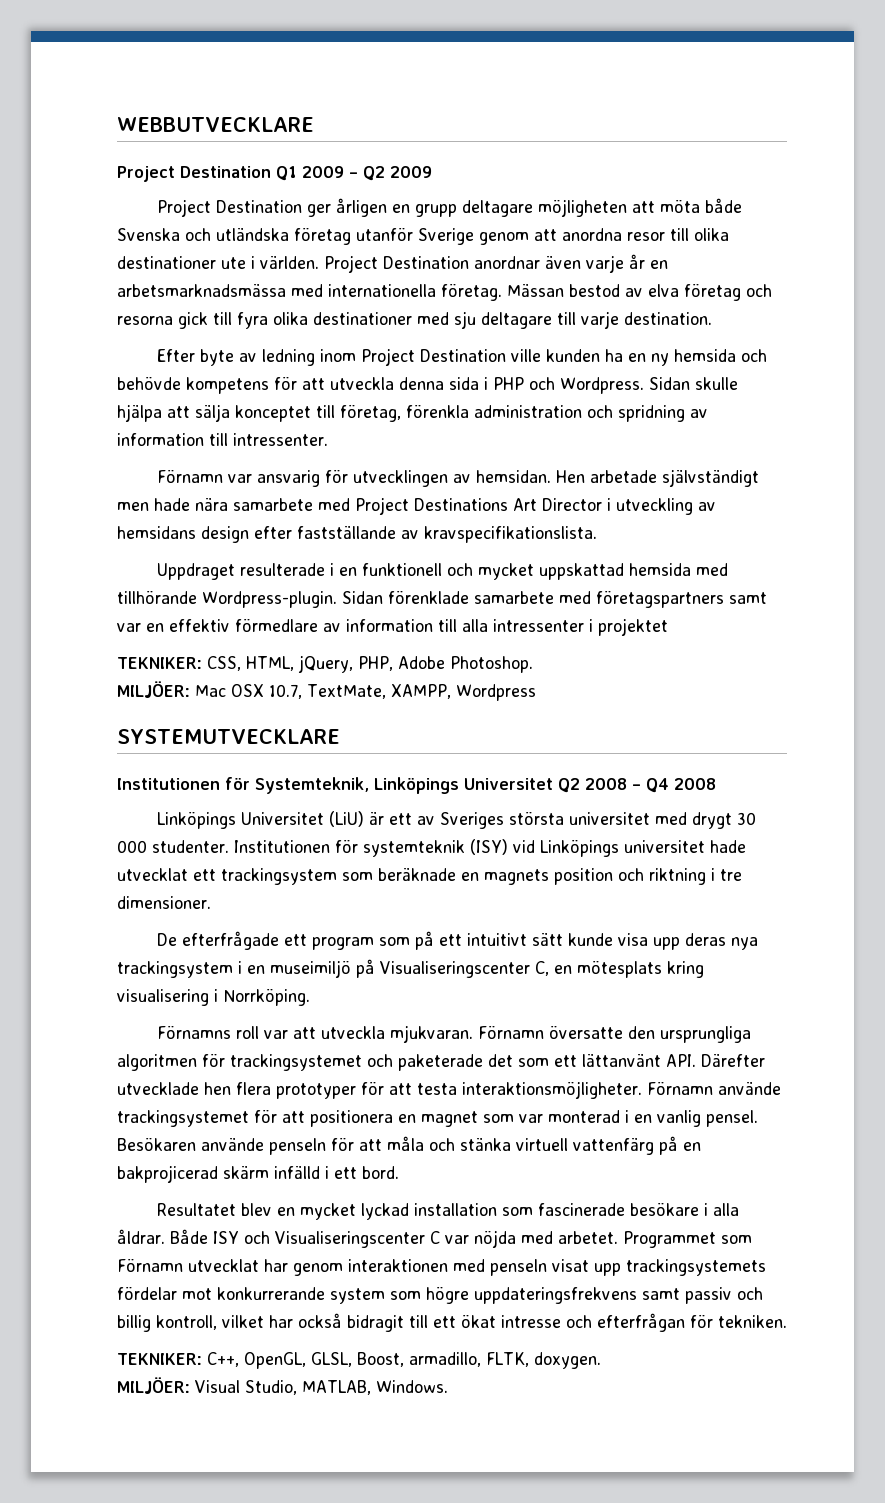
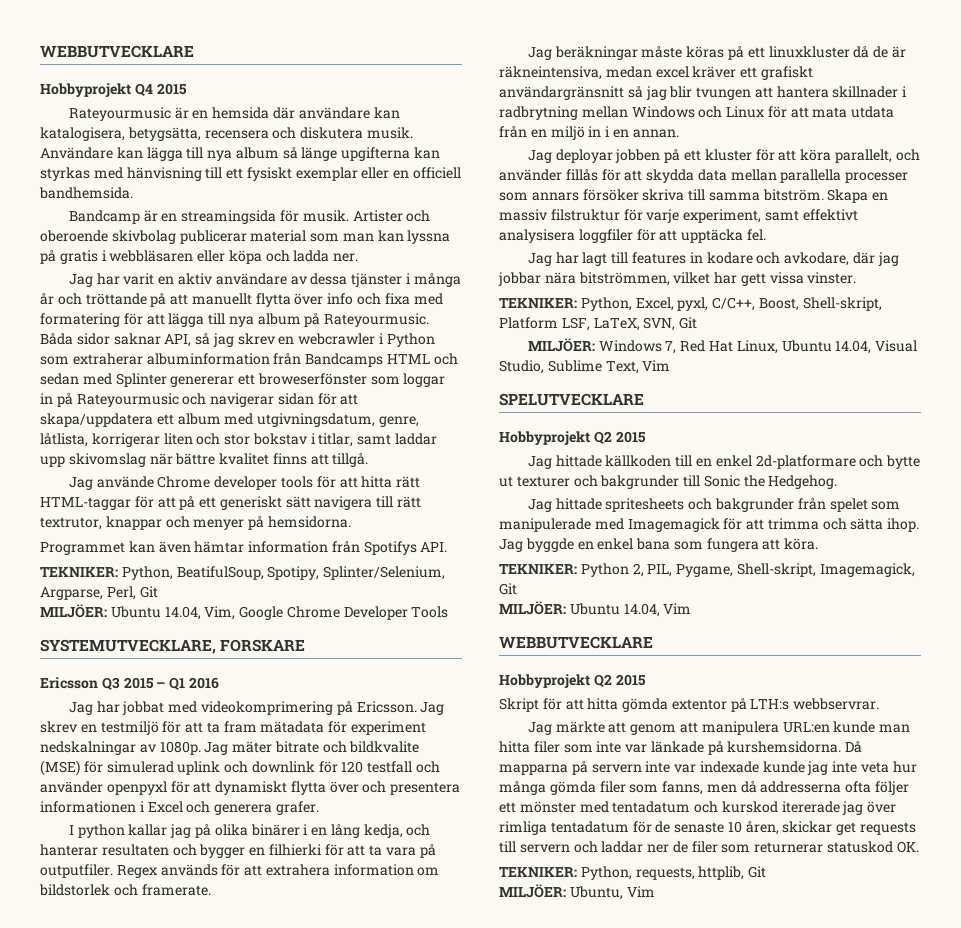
[117,117,314,132] [117,166,432,182] [156,198,742,217] [117,227,729,245] [117,254,668,273] [117,283,772,301] [117,311,712,329] [156,348,767,366] [117,376,738,394] [117,404,708,422] [117,433,328,446] [156,469,759,487] [117,497,716,515] [117,526,597,543] [156,563,728,580] [117,590,767,608] [117,618,668,636] [117,655,533,673] [117,681,536,701] [117,729,340,744] [117,777,716,794] [156,811,756,829] [117,839,746,857] [117,868,742,885] [117,896,211,909] [156,931,758,950] [117,959,704,978] [117,988,310,1006] [156,1025,751,1043] [117,1053,765,1071] [117,1081,781,1099] [117,1109,758,1127] [117,1136,701,1155] [117,1165,399,1183] [156,1202,739,1220] [117,1229,752,1248] [117,1258,766,1276] [117,1286,763,1304] [117,1313,787,1332] [117,1352,601,1369] [117,1377,448,1395] WEBBUTVECKLARE // Project Destination Q1 2009 – Q2 2009 // Project Destination ger årligen en grupp deltagare möjligheten att möta både Svenska och utländska företag utanför Sverige genom att anordna resor till olika destinationer ute i världen. Project Destination anordnar även varje år en arbetsmarknadsmässa med internationella företag. Mässan bestod av elva företag och resorna gick till fyra olika destinationer med sju deltagare till varje destination. // Efter byte av ledning inom Project Destination ville kunden ha en ny hemsida och behövde kompetens för att utveckla denna sida i PHP och Wordpress. Sidan skulle hjälpa att sälja konceptet till företag, förenkla administration och spridning av information till intressenter. // Förnamn var ansvarig för utvecklingen av hemsidan. Hen arbetade självständigt men hade nära samarbete med Project Destinations Art Director i utveckling av hemsidans design efter fastställande av kravspecifikationslista. // Uppdraget resulterade i en funktionell och mycket uppskattad hemsida med tillhörande Wordpress-plugin. Sidan förenklade samarbete med företagspartners samt var en effektiv förmedlare av information till alla intressenter i projektet // TEKNIKER: CSS, HTML, jQuery, PHP, Adobe Photoshop. // MILJÖER: Mac OSX 10.7, TextMate, XAMPP, Wordpress // SYSTEMUTVECKLARE // Institutionen för Systemteknik, Linköpings Universitet Q2 2008 – Q4 2008 // Linköpings Universitet (LiU) är ett av Sveriges största universitet med drygt 30 000 studenter. Institutionen för systemteknik (ISY) vid Linköpings universitet hade utvecklat ett trackingsystem som beräknade en magnets position och riktning i tre dimensioner. // De efterfrågade ett program som på ett intuitivt sätt kunde visa upp deras nya trackingsystem i en museimiljö på Visualiseringscenter C, en mötesplats kring visualisering i Norrköping. // Förnamns roll var att utveckla mjukvaran. Förnamn översatte den ursprungliga algoritmen för trackingsystemet och paketerade det som ett lättanvänt API. Därefter utvecklade hen flera prototyper för att testa interaktionsmöjligheter. Förnamn använde trackingsystemet för att positionera en magnet som var monterad i en vanlig pensel. Besökaren använde penseln för att måla och stänka virtuell vattenfärg på en bakprojicerad skärm infälld i ett bord. // Resultatet blev en mycket lyckad installation som fascinerade besökare i alla åldrar. Både ISY och Visualiseringscenter C var nöjda med arbetet. Programmet som Förnamn utvecklat har genom interaktionen med penseln visat upp trackingsystemets fördelar mot konkurrerande system som högre uppdateringsfrekvens samt passiv och billig kontroll, vilket har också bidragit till ett ökat intresse och efterfrågan för tekniken. // TEKNIKER: C++, OpenGL, GLSL, Boost, armadillo, FLTK, doxygen. // MILJÖER: Visual Studio, MATLAB, Windows. -> [40,45,194,58] [40,83,187,97] [68,107,400,121] [40,127,413,141] [40,147,441,161] [40,167,462,181] [39,187,133,199] [68,210,431,224] [40,230,451,244] [40,250,359,264] [68,273,461,287] [40,293,443,307] [40,313,430,327] [40,333,435,347] [40,353,458,367] [40,373,446,387] [40,393,359,407] [40,413,419,427] [40,433,438,447] [40,453,369,467] [68,476,421,490] [40,496,422,510] [40,516,351,530] [40,541,448,555] [40,566,446,580] [40,586,158,600] [40,604,449,620] [40,639,306,654] [40,677,219,690] [68,701,445,715] [40,721,427,735] [40,741,420,755] [40,760,441,776] [40,781,461,795] [40,801,319,815] [68,824,431,838] [40,844,436,858] [40,864,440,878] [39,884,211,896] [527,46,906,60] [499,66,813,80] [499,86,908,100] [499,106,895,120] [499,126,679,140] [527,149,920,163] [499,169,909,183] [499,189,889,203] [499,209,858,223] [499,229,766,243] [527,252,899,266] [498,272,857,286] [499,297,882,311] [499,317,698,331] [527,338,918,354] [499,360,671,374] [499,393,644,406] [499,431,646,445] [527,455,921,469] [499,475,838,489] [527,498,901,512] [499,518,920,532] [499,538,819,552] [499,563,915,577] [499,583,517,595] [499,601,692,617] [499,636,653,649] [499,674,646,688] [499,698,880,712] [527,721,911,735] [499,741,863,755] [499,761,917,775] [499,781,910,795] [499,801,897,815] [499,821,917,835] [499,841,919,853] [499,866,767,880] [499,884,655,900] WEBBUTVECKLARE // Hobbyprojekt Q4 2015 // Rateyourmusic är en hemsida där användare kan katalogisera, betygsätta, recensera och diskutera musik. Användare kan lägga till nya album så länge upgifterna kan styrkas med hänvisning till ett fysiskt exemplar eller en officiell bandhemsida. // Bandcamp är en streamingsida för musik. Artister och oberoende skivbolag publicerar material som man kan lyssna på gratis i webbläsaren eller köpa och ladda ner. // Jag har varit en aktiv användare av dessa tjänster i många år och tröttande på att manuellt flytta över info och fixa med formatering för att lägga till nya album på Rateyourmusic. Båda sidor saknar API, så jag skrev en webcrawler i Python som extraherar albuminformation från Bandcamps HTML och sedan med Splinter genererar ett broweserfönster som loggar in på Rateyourmusic och navigerar sidan för att skapa/uppdatera ett album med utgivningsdatum, genre, låtlista, korrigerar liten och stor bokstav i titlar, samt laddar upp skivomslag när bättre kvalitet finns att tillgå. // Jag använde Chrome developer tools för att hitta rätt HTML-taggar för att på ett generiskt sätt navigera till rätt textrutor, knappar och menyer på hemsidorna. // Programmet kan även hämtar information från Spotifys API. // TEKNIKER: Python, BeatifulSoup, Spotipy, Splinter/Selenium, Argparse, Perl, Git // MILJÖER: Ubuntu 14.04, Vim, Google Chrome Developer Tools // SYSTEMUTVECKLARE, FORSKARE // Ericsson Q3 2015 – Q1 2016 // Jag har jobbat med videokomprimering på Ericsson. Jag skrev en testmiljö för att ta fram mätadata för experiment nedskalningar av 1080p. Jag mäter bitrate och bildkvalite (MSE) för simulerad uplink och downlink för 120 testfall och använder openpyxl för att dynamiskt flytta över och presentera informationen i Excel och generera grafer. // I python kallar jag på olika binärer i en lång kedja, och hanterar resultaten och bygger en filhierki för att ta vara på outputfiler. Regex används för att extrahera information om bildstorlek och framerate. // Jag beräkningar måste köras på ett linuxkluster då de är räkneintensiva, medan excel kräver ett grafiskt användargränsnitt så jag blir tvungen att hantera skillnader i radbrytning mellan Windows och Linux för att mata utdata från en miljö in i en annan. // Jag deployar jobben på ett kluster för att köra parallelt, och använder fillås för att skydda data mellan parallella processer som annars försöker skriva till samma bitström. Skapa en massiv filstruktur för varje experiment, samt effektivt analysisera loggfiler för att upptäcka fel. // Jag har lagt till features in kodare och avkodare, där jag jobbar nära bitströmmen, vilket har gett vissa vinster. // TEKNIKER: Python, Excel, pyxl, C/C++, Boost, Shell-skript, Platform LSF, LaTeX, SVN, Git // MILJÖER: Windows 7, Red Hat Linux, Ubuntu 14.04, Visual Studio, Sublime Text, Vim // SPELUTVECKLARE // Hobbyprojekt Q2 2015 // Jag hittade källkoden till en enkel 2d-platformare och bytte ut texturer och bakgrunder till Sonic the Hedgehog. // Jag hittade spritesheets och bakgrunder från spelet som manipulerade med Imagemagick för att trimma och sätta ihop. Jag byggde en enkel bana som fungera att köra. // TEKNIKER: Python 2, PIL, Pygame, Shell-skript, Imagemagick, Git // MILJÖER: Ubuntu 14.04, Vim // WEBBUTVECKLARE // Hobbyprojekt Q2 2015 // Skript för att hitta gömda extentor på LTH:s webbservrar. // Jag märkte att genom att manipulera URL:en kunde man hitta filer som inte var länkade på kurshemsidorna. Då mapparna på servern inte var indexade kunde jag inte veta hur många gömda filer som fanns, men då addresserna ofta följer ett mönster med tentadatum och kurskod itererade jag över rimliga tentadatum för de senaste 10 åren, skickar get requests till servern och laddar ner de filer som returnerar statuskod OK. // TEKNIKER: Python, requests, httplib, Git // MILJÖER: Ubuntu, Vim

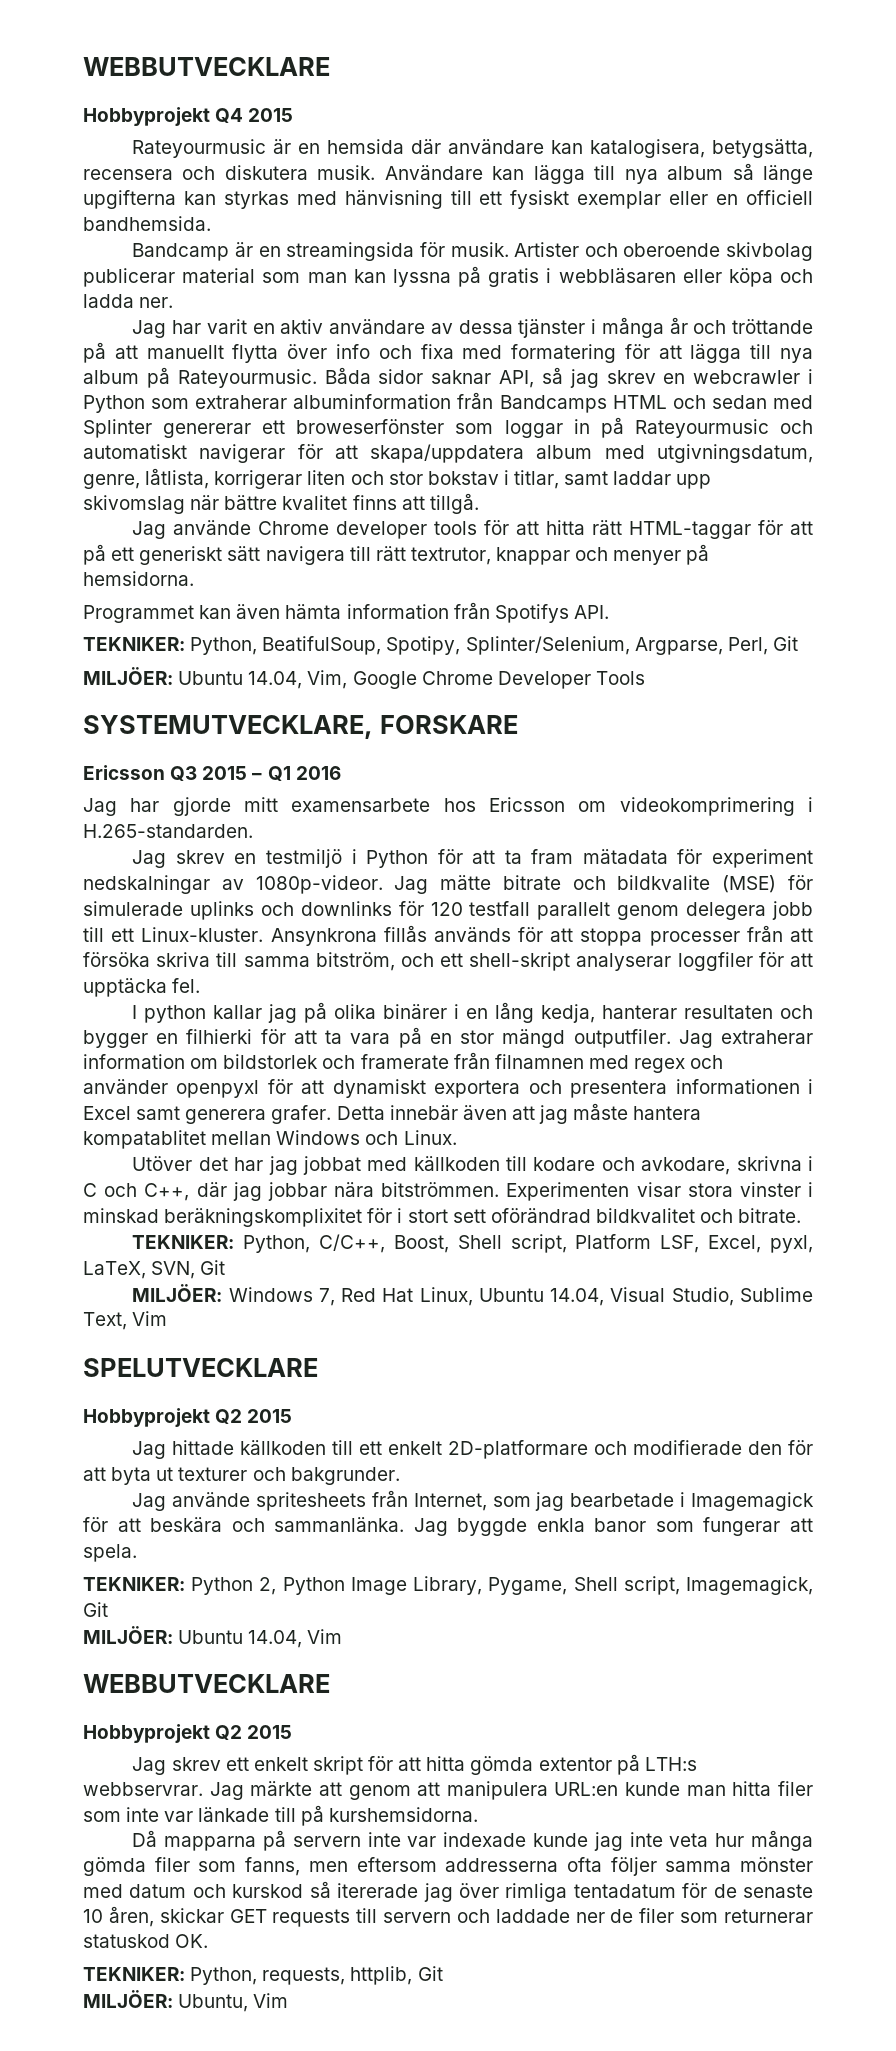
[210,393,314,407] navigerar sidan -> [83,444,286,463] automatiskt navigerar
[156,414,174,425] ett -> (525, 453) none
[194,541,245,553] hämtar -> [285,604,342,619] hämta
[122,701,417,715] jobbat med videokomprimering på Ericsson. -> [172,797,813,816] [83,824,253,838] gjorde mitt examensarbete hos Ericsson om videokomprimering i H.265-standarden. //
(159, 728) none -> [351,849,429,868] i Python
[159,741,273,755] 1080p. Jag mäter -> [255,875,492,894] 1080p-videor. Jag mätte
[106,761,441,775] [40,781,461,795] [40,801,319,815] simulerad uplink och downlink för 120 testfall och använder openpyxl för att dynamiskt flytta över och presentera informationen i Excel och generera grafer. -> [83,901,813,920] [83,925,814,946] [83,952,814,971] [83,978,201,997] simulerade uplinks och downlinks för 120 testfall parallelt genom delegera jobb till ett Linux-kluster. Ansynkrona fillås används för att stoppa processer från att försöka skriva till samma bitström, och ett shell-skript analyserar loggfiler för att upptäcka fel.
[406,824,431,836] och -> (596, 1013) none
[40,864,440,878] [39,884,211,896] [527,46,906,60] [499,66,813,80] [499,86,908,100] [499,106,895,120] [499,126,679,140] [527,149,920,163] [499,169,909,183] [499,189,889,203] [499,209,858,223] [499,229,766,243] [527,252,899,266] [498,272,857,286] [499,297,882,311] [499,317,590,331] outputfiler. Regex används för att extrahera information om bildstorlek och framerate. // Jag beräkningar måste köras på ett linuxkluster då de är räkneintensiva, medan excel kräver ett grafiskt användargränsnitt så jag blir tvungen att hantera skillnader i radbrytning mellan Windows och Linux för att mata utdata från en miljö in i en annan. // Jag deployar jobben på ett kluster för att köra parallelt, och använder fillås för att skydda data mellan parallella processer som annars försöker skriva till samma bitström. Skapa en massiv filstruktur för varje experiment, samt effektivt analysisera loggfiler för att upptäcka fel. // Jag har lagt till features in kodare och avkodare, där jag jobbar nära bitströmmen, vilket har gett vissa vinster. // TEKNIKER: Python, Excel, pyxl, C/C++, Boost, Shell-skript, Platform LSF, -> [429,1029,813,1048] [83,1052,724,1073] [83,1079,814,1098] [83,1103,702,1124] [83,1130,457,1149] [132,1156,813,1175] [83,1182,813,1201] [83,1208,802,1227] [132,1234,813,1253] en stor mängd outputfiler. Jag extraherar information om bildstorlek och framerate från filnamnen med regex och använder openpyxl för att dynamiskt exportera och presentera informationen i Excel samt generera grafer. Detta innebär även att jag måste hantera kompatablitet mellan Windows och Linux. // Utöver det har jag jobbat med källkoden till kodare och avkodare, skrivna i C och C++, där jag jobbar nära bitströmmen. Experimenten visar stora vinster i minskad beräkningskomplixitet för i stort sett oförändrad bildkvalitet och bitrate. // TEKNIKER: Python, C/C++, Boost, Shell script, Platform LSF, Excel, pyxl,
[696,455,921,469] [499,475,838,489] [527,498,901,512] [499,518,920,532] [499,538,819,552] [499,563,816,577] en enkel 2d-platformare och bytte ut texturer och bakgrunder till Sonic the Hedgehog. // Jag hittade spritesheets och bakgrunder från spelet som manipulerade med Imagemagick för att trimma och sätta ihop. Jag byggde en enkel bana som fungera att köra. // TEKNIKER: Python 2, PIL, Pygame, Shell-skript, -> [359,1440,813,1459] [83,1467,400,1485] [132,1490,814,1511] [83,1517,813,1536] [83,1544,137,1562] [83,1576,680,1595] ett enkelt 2D-platformare och modifierade den för att byta ut texturer och bakgrunder. // Jag använde spritesheets från Internet, som jag bearbetade i Imagemagick för att beskära och sammanlänka. Jag byggde enkla banor som fungerar att spela. // TEKNIKER: Python 2, Python Image Library, Pygame, Shell script,
[499,698,539,712] Skript -> [132,1756,363,1775] Jag skrev ett enkelt skript
(880, 704) // -> (203, 1789) none
(704, 747) none -> [274,1807,296,1822] till
(842, 747) none -> (478, 1814) //
[740,781,757,793] då -> [356,1857,437,1872] eftersom
[499,802,516,813] ett -> [665,1861,732,1872] samma
[612,801,691,813] tentadatum -> [129,1884,187,1898] datum
(778, 807) none -> [309,1881,331,1898] så
[836,822,857,835] get -> [229,1909,267,1923] GET
[601,841,644,853] laddar -> [495,1909,570,1923] laddade

